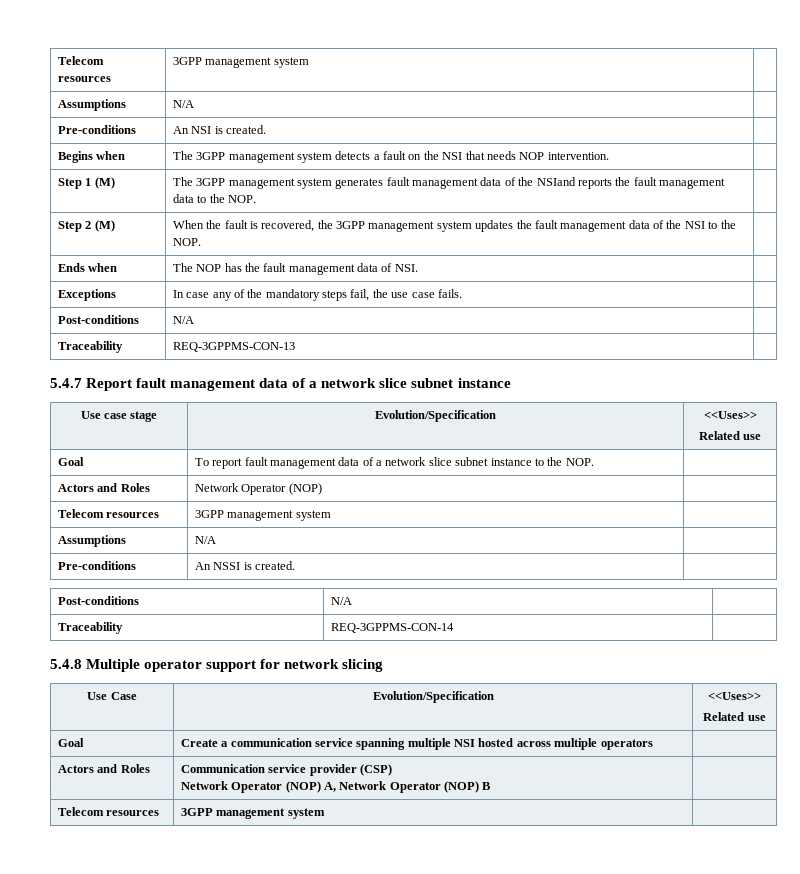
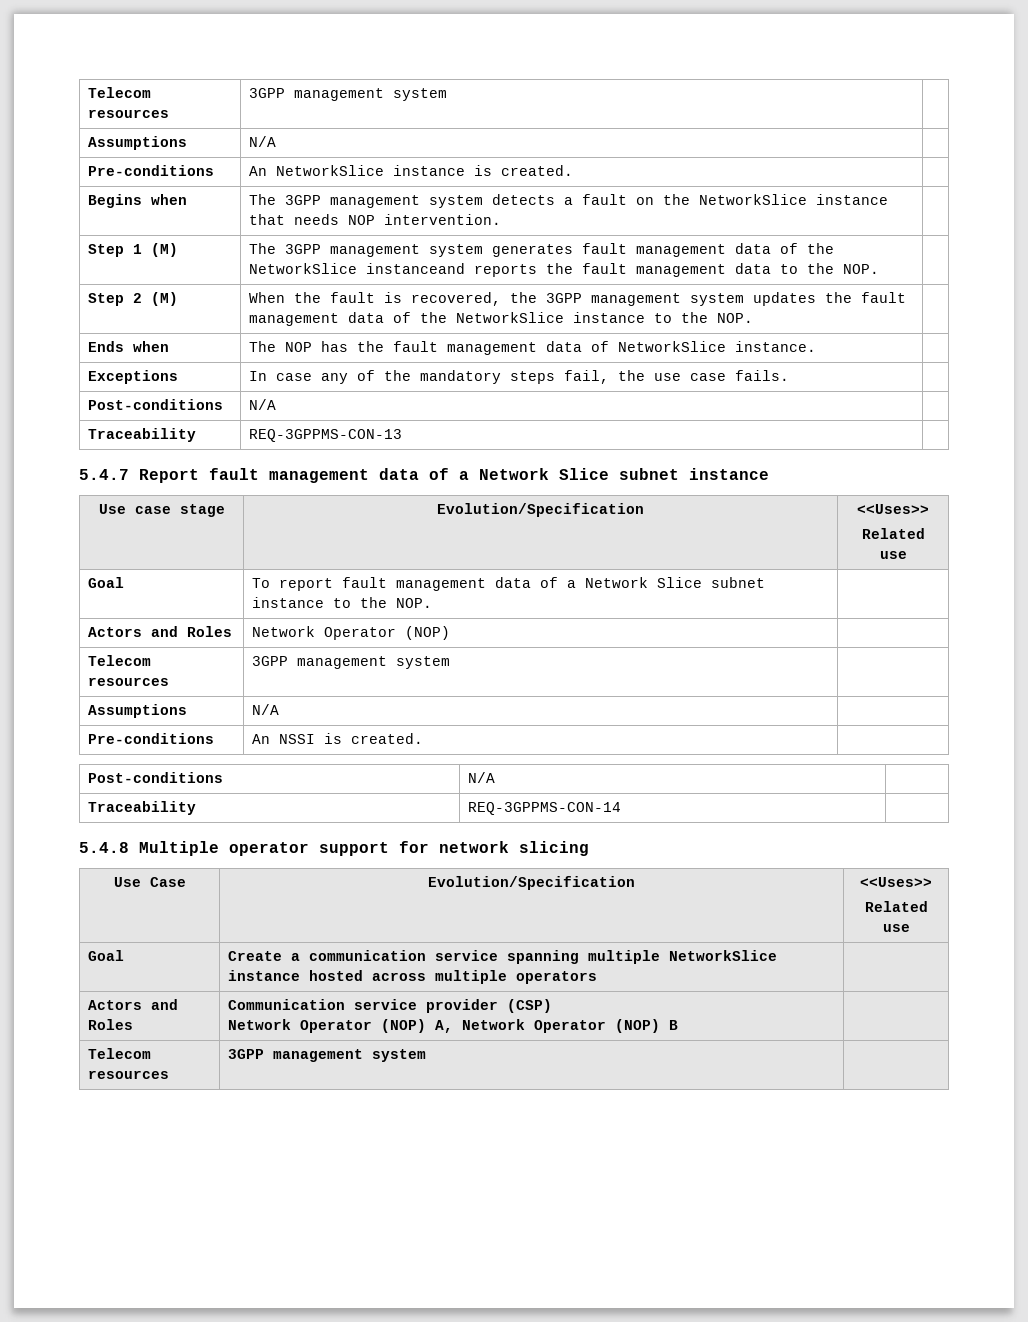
[57,56,104,65] [57,76,111,82] [172,57,309,68] [57,99,126,111] [172,100,194,108] [57,125,136,134] [172,126,212,134] Telecom resources | 3GPP management system | // Assumptions | N/A | // Pre-conditions | An NSI -> [88,87,152,98] [88,109,170,118] [249,88,448,101] [88,136,188,150] [249,136,277,147] [88,165,215,176] [249,165,466,176] Telecom resources | 3GPP management system | // Assumptions | N/A | // Pre-conditions | An NetworkSlice instance
[442,152,463,160] NSI -> [699,194,889,205] NetworkSlice instance
[536,177,576,186] NSIand -> [249,263,466,274] NetworkSlice instanceand
[684,221,705,229] NSI -> [456,312,646,323] NetworkSlice instance
[394,264,418,272] NSI. -> [618,341,817,352] NetworkSlice instance.
[321,378,408,388] network slice -> [479,468,609,480] Network Slice
[385,457,452,466] network slice -> [585,577,703,588] Network Slice
[453,739,475,747] NSI -> [669,950,778,961] [228,970,301,981] NetworkSlice instance

